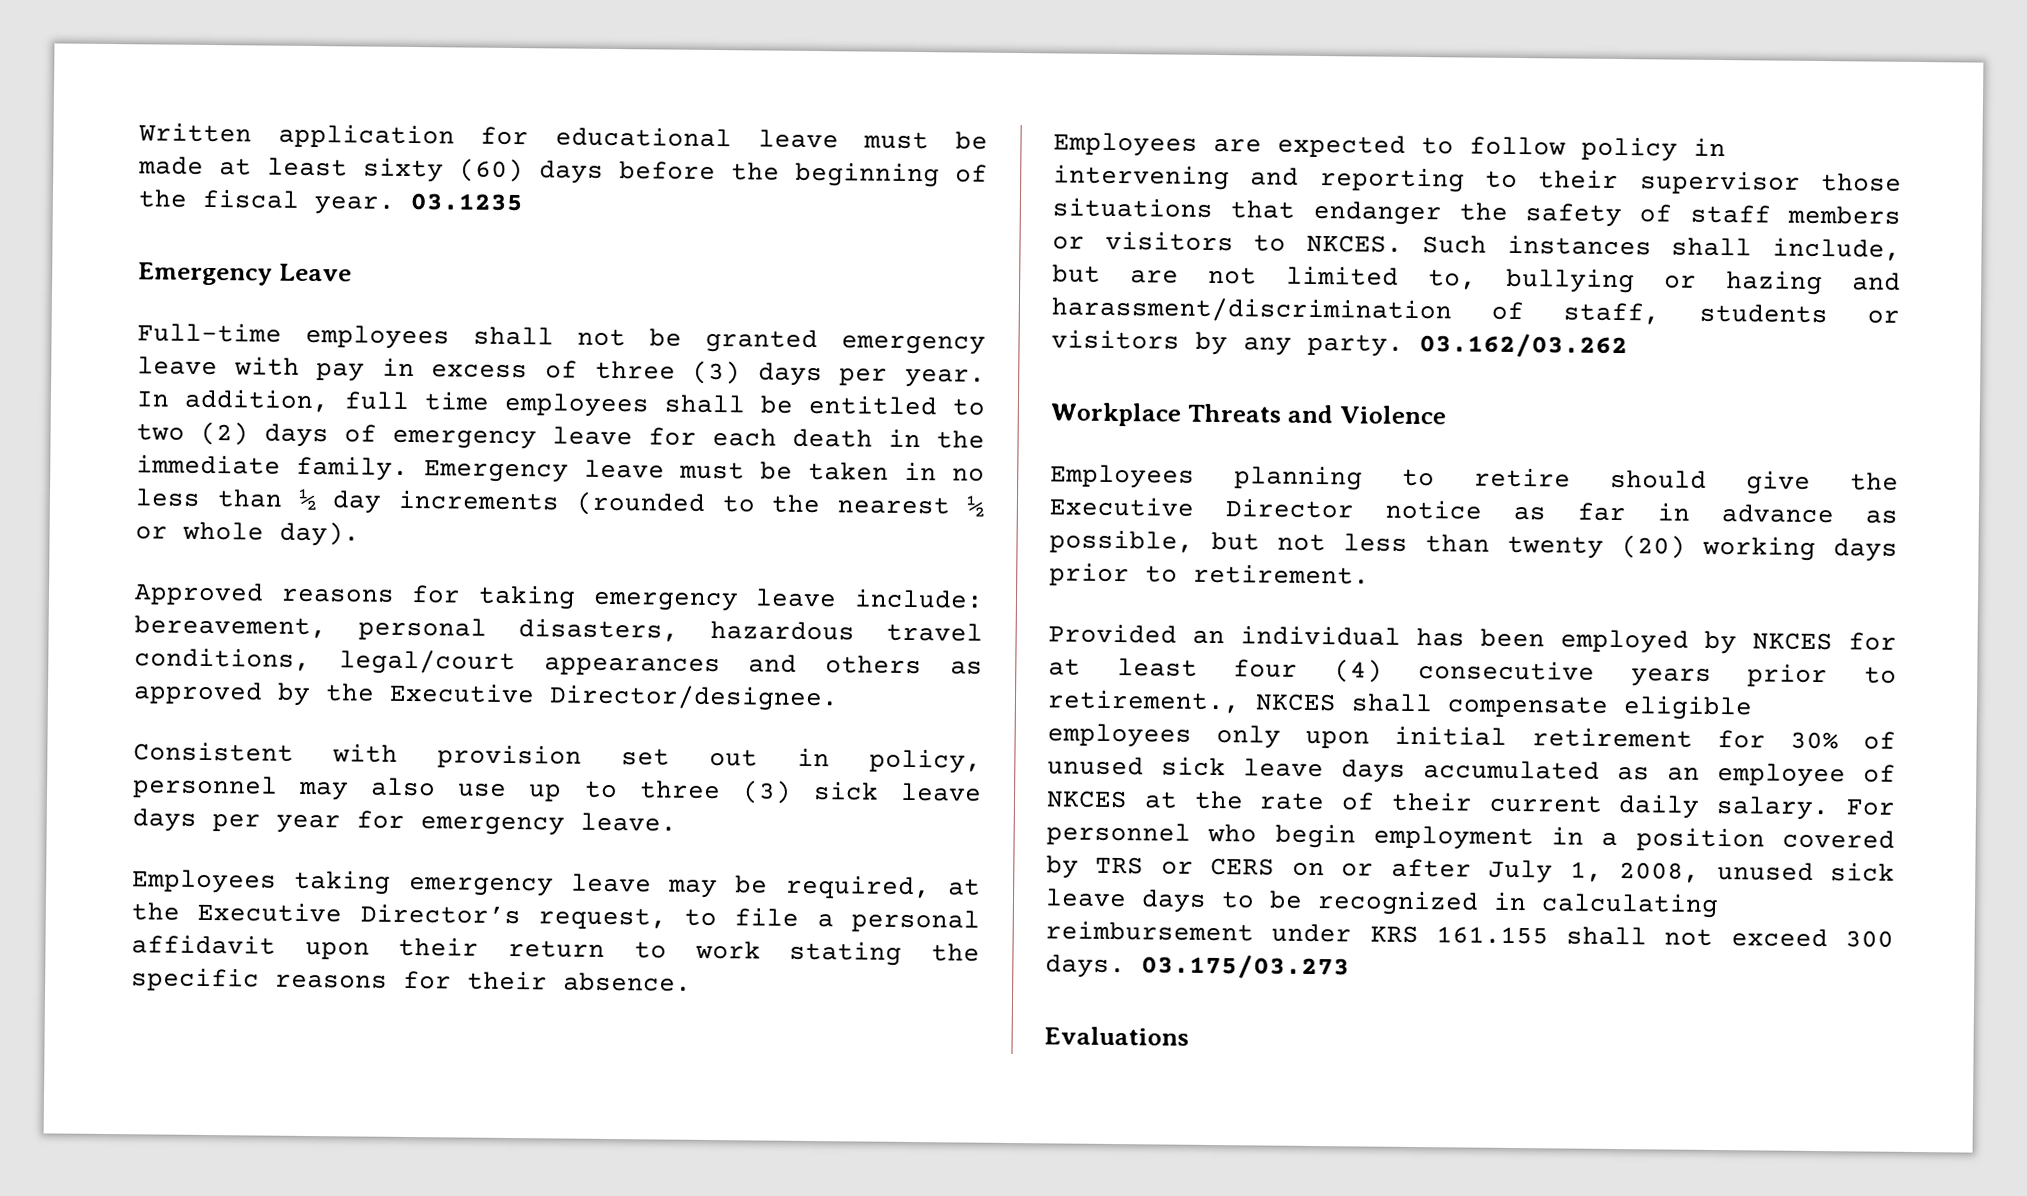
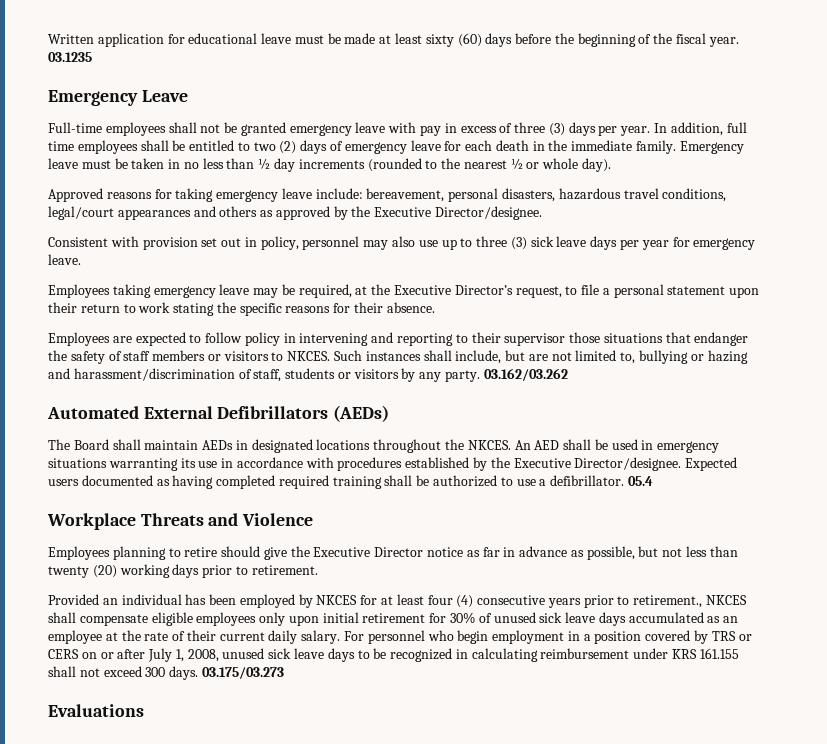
[131,934,276,955] affidavit -> [667,286,726,295] statement
(1628, 346) none -> [47,405,390,422] [48,439,720,453] [48,457,738,471] [48,475,653,489] // Automated External Defibrillators (AEDs) // The Board shall maintain AEDs in designated locations throughout the NKCES. An AED shall be used in emergency situations warranting its use in accordance with procedures established by the Executive Director/designee. Expected users documented as having completed required training shall be authorized to use a defibrillator. 05.4
[1863,764,1896,783] [1046,790,1128,809] of NKCES -> (102, 637) none

